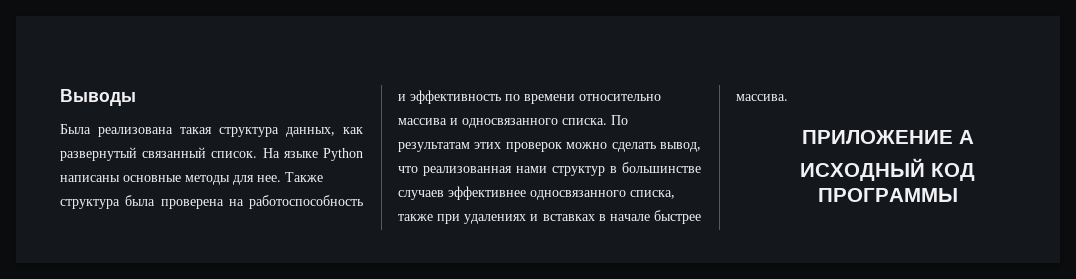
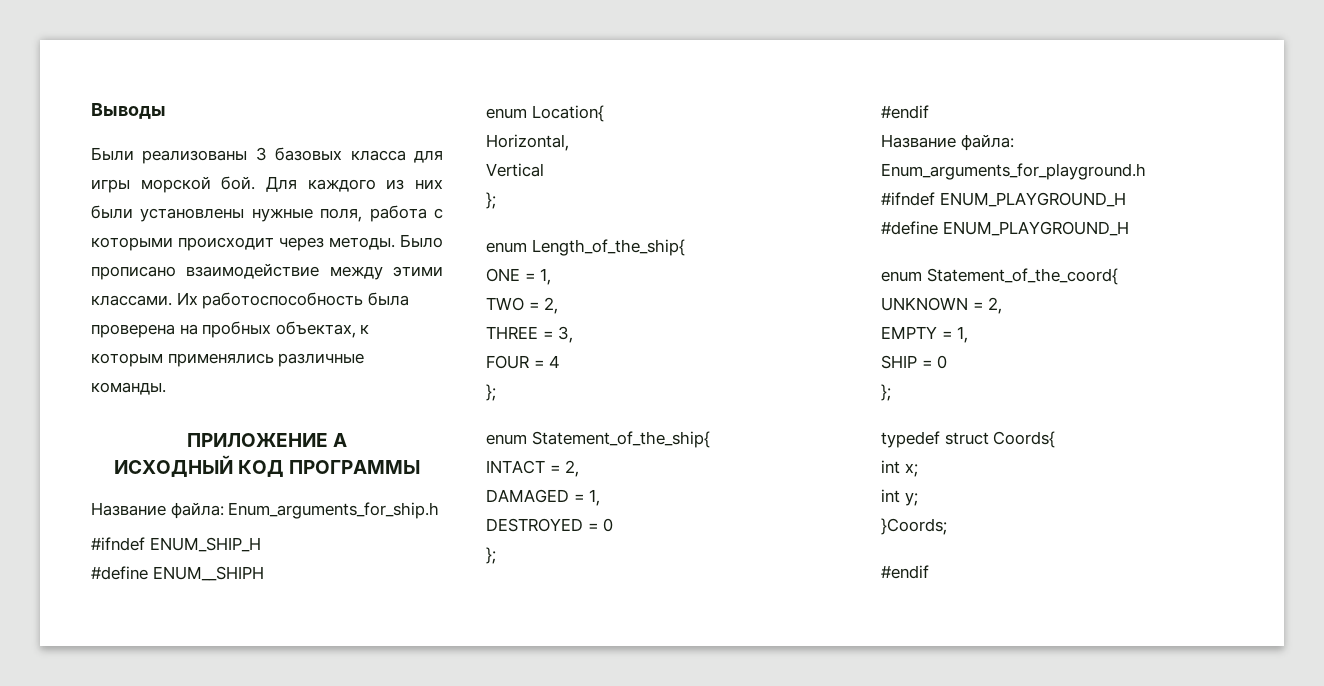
[60,124,363,137] [60,147,363,161] [60,172,323,185] [60,195,363,209] [398,90,661,104] [398,115,628,128] [398,142,701,152] [398,162,701,176] [398,186,675,200] [398,210,701,224] [736,94,788,101] Была реализована такая структура данных, как развернутый связанный список. На языке Python написаны основные методы для нее. Также структура была проверена на работоспособность и эффективность по времени относительно массива и односвязанного списка. По результатам этих проверок можно сделать вывод, что реализованная нами структур в большинстве случаев эффективнее односвязанного списка, также при удалениях и вставках в начале быстрее массива. -> [91,147,443,164] [91,176,443,193] [91,205,443,222] [91,234,443,251] [91,263,443,280] [91,292,409,309] [91,321,370,338] [91,353,365,367] [91,382,166,395] Были реализованы 3 базовых класса для игры морской бой. Для каждого из них были установлены нужные поля, работа с которыми происходит через методы. Было прописано взаимодействие между этими классами. Их работоспособность была проверена на пробных объектах, к которым применялись различные команды.
(958, 195) none -> [91,502,440,519] [91,537,261,552] [91,566,264,581] [486,105,604,122] [486,134,569,151] [486,163,544,177] [486,192,496,209] [486,239,685,256] [486,268,552,285] [486,297,559,314] [486,326,574,343] [486,355,561,369] [486,384,496,401] [486,431,710,448] [486,460,580,477] [486,489,601,506] [486,518,614,532] [486,547,496,564] [881,105,929,119] [881,134,1014,151] [881,163,1146,180] [881,192,1126,207] [881,221,1129,236] [881,268,1118,285] [881,297,1003,314] [881,326,969,343] [881,355,948,369] [881,384,891,401] [881,431,1056,448] [881,460,918,477] [881,489,918,506] [881,518,947,535] [881,565,929,579] // Название файла: Enum_arguments_for_ship.h // #ifndef ENUM_SHIP_H // #define ENUM__SHIPH // enum Location{ // Horizontal, // Vertical // }; // enum Length_of_the_ship{ // ONE = 1, // TWO = 2, // THREE = 3, // FOUR = 4 // }; // enum Statement_of_the_ship{ // INTACT = 2, // DAMAGED = 1, // DESTROYED = 0 // }; // #endif // Название файла: Enum_arguments_for_playground.h // #ifndef ENUM_PLAYGROUND_H // #define ENUM_PLAYGROUND_H // enum Statement_of_the_coord{ // UNKNOWN = 2, // EMPTY = 1, // SHIP = 0 // }; // typedef struct Coords{ // int x; // int y; // }Coords; // #endif

